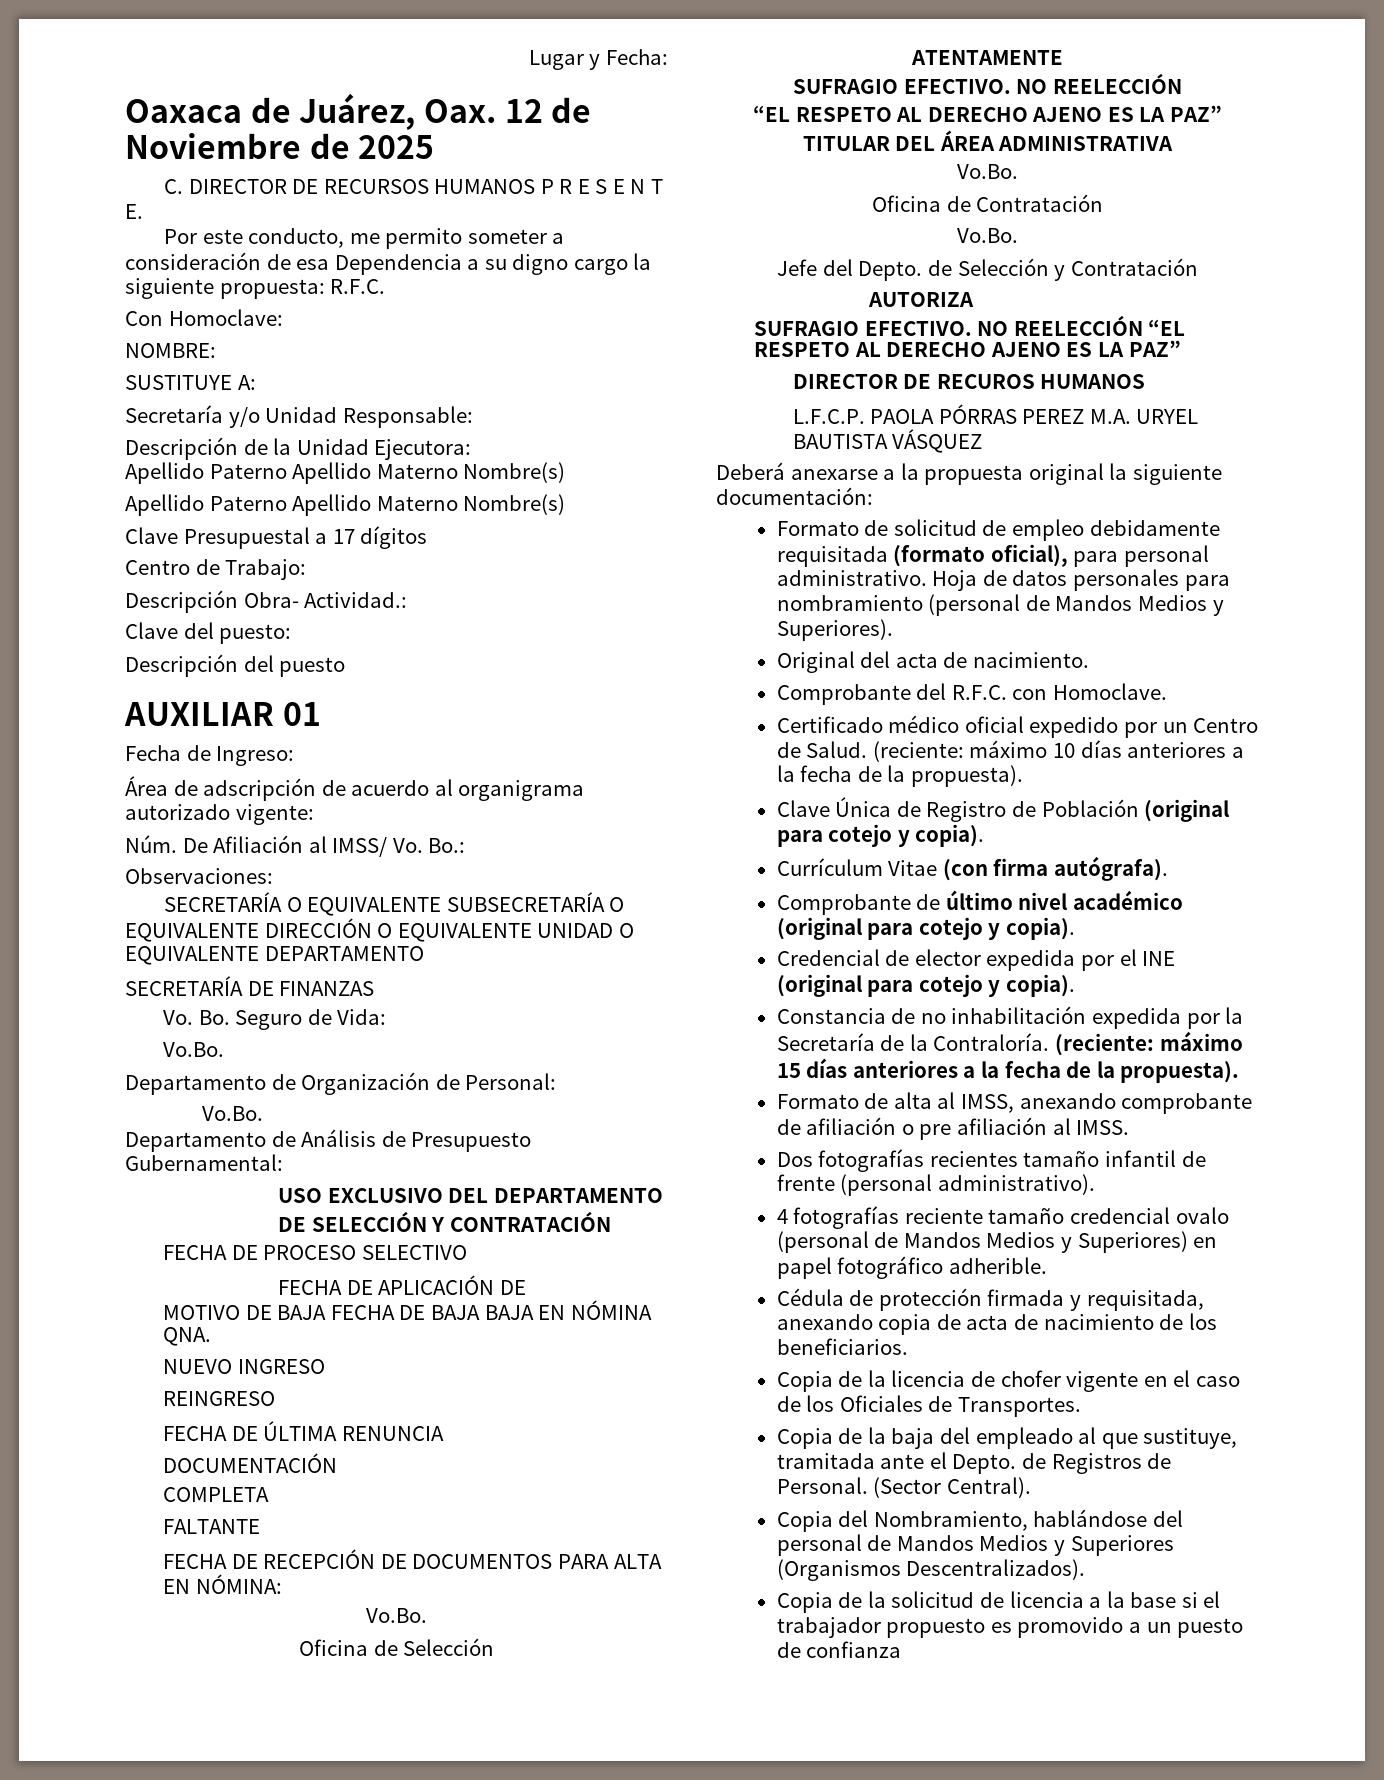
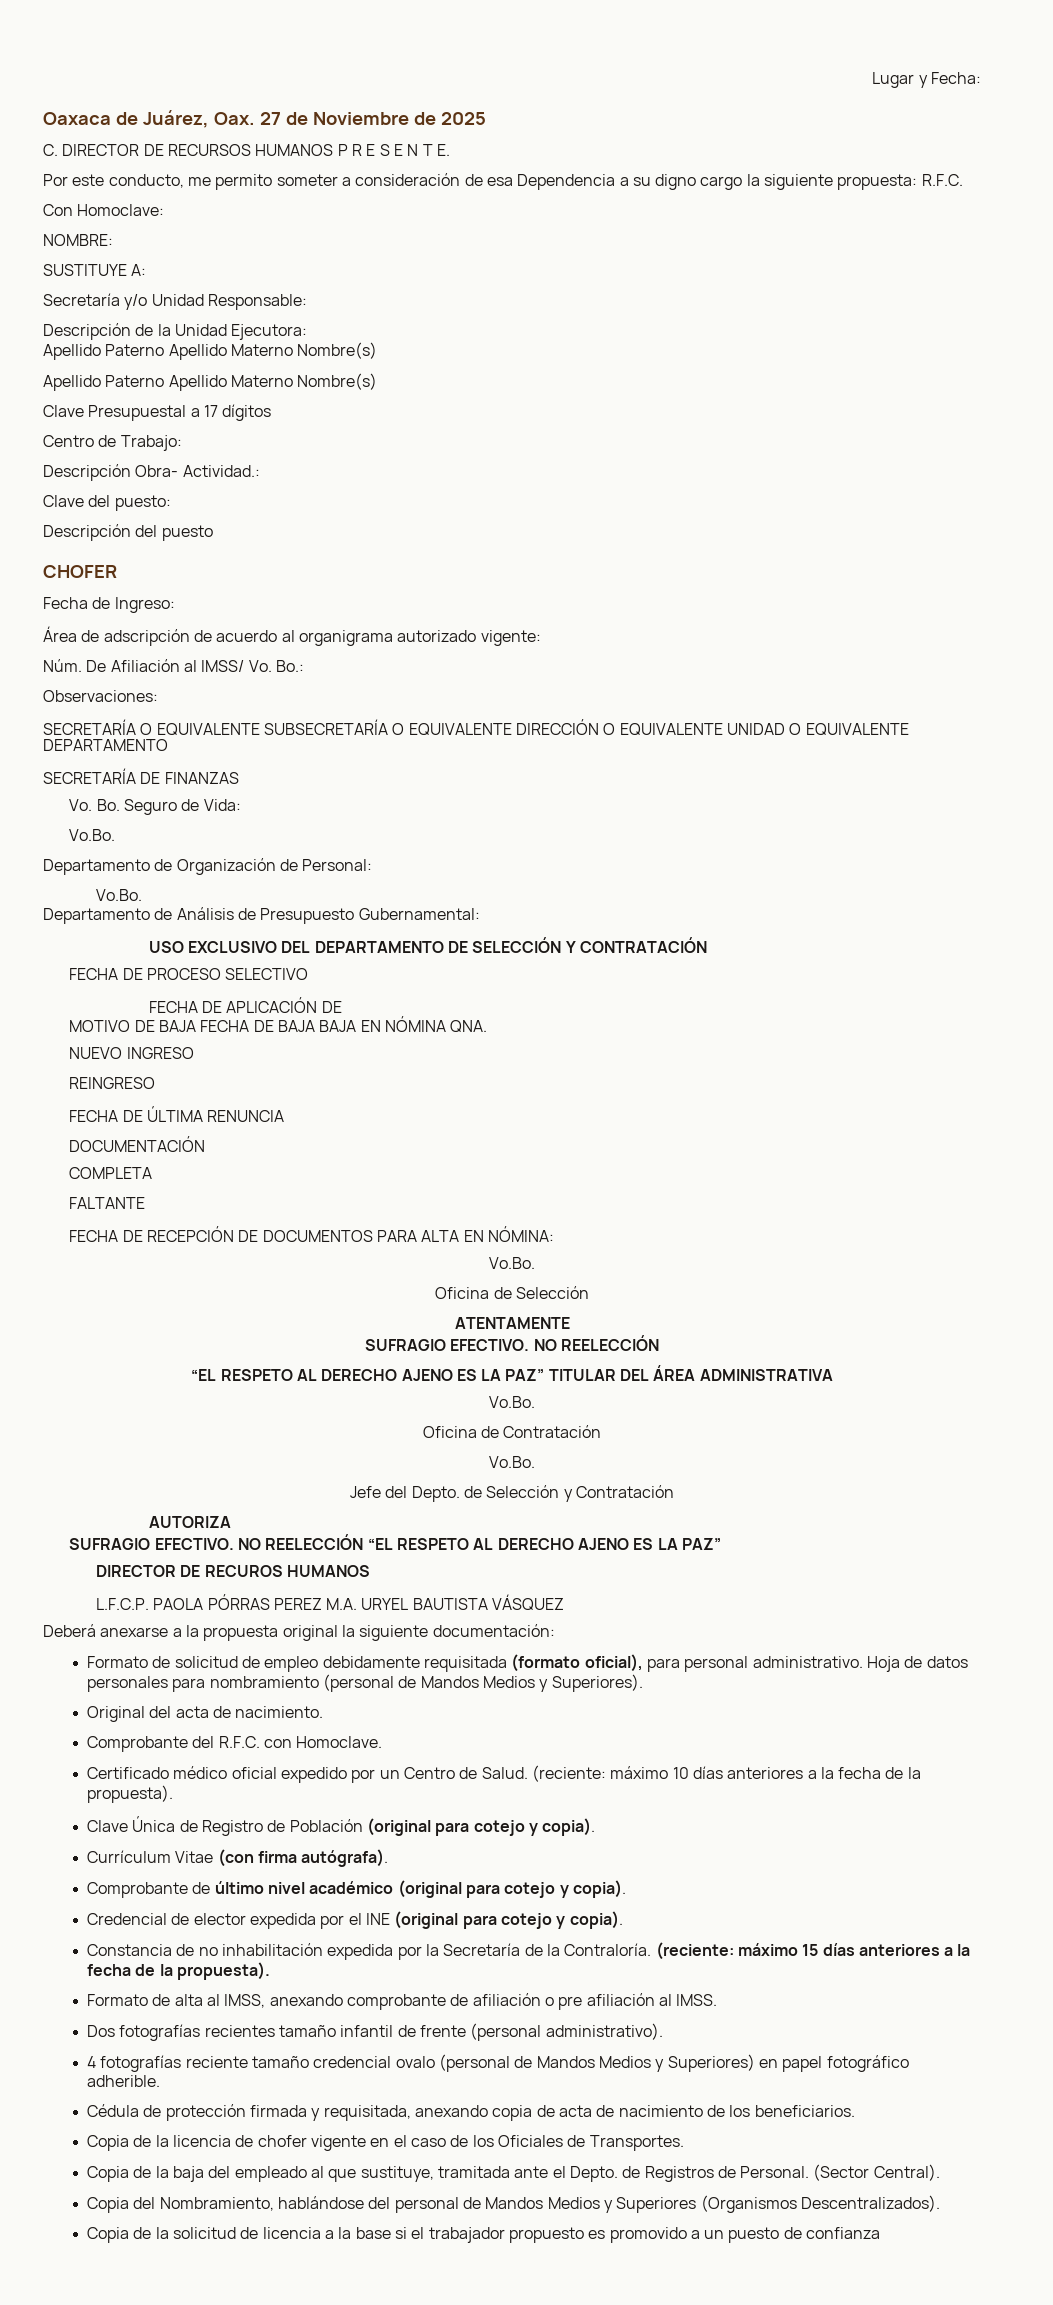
[504,99,543,123] 12 -> [259,112,281,125] 27
[124,702,321,726] AUXILIAR 01 -> [43,565,117,578] CHOFER

